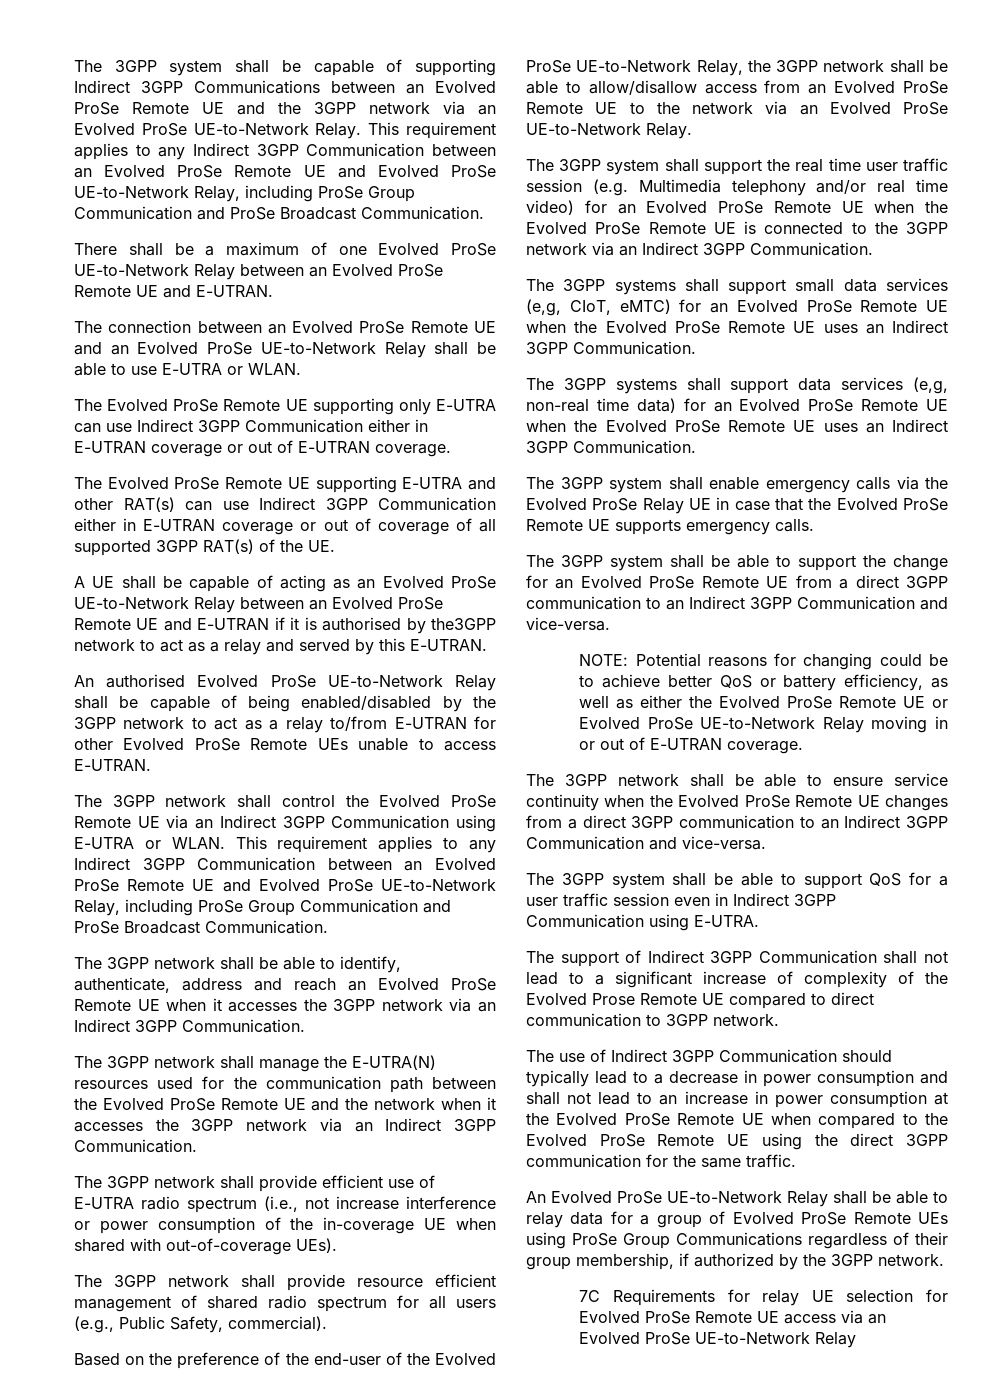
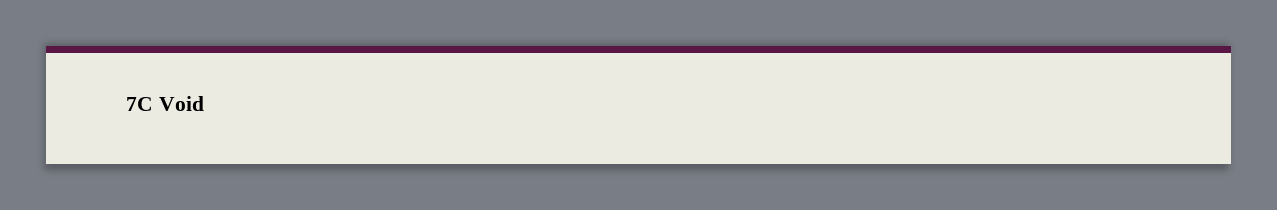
[74,59,497,76] [74,80,496,94] [74,101,496,115] [74,122,496,139] [74,143,496,160] [74,165,497,178] [74,185,415,202] [74,206,484,220] [74,242,496,256] [74,264,443,280] [74,285,273,298] [74,320,496,334] [74,342,497,358] [74,363,301,376] [74,398,496,415] [74,419,428,433] [74,440,451,457] [74,476,497,493] [74,497,496,512] [74,518,496,535] [74,539,335,556] [74,575,497,592] [74,597,443,613] [74,617,497,634] [74,638,487,655] [74,674,496,691] [74,695,496,712] [74,716,497,733] [74,738,496,751] [74,759,151,771] [74,795,497,808] [74,815,496,832] [74,836,496,853] [74,857,496,871] [74,879,496,892] [74,899,451,916] [74,920,328,934] [74,956,401,973] [74,977,496,993] [74,998,496,1012] [74,1019,305,1033] [74,1055,436,1072] [74,1076,496,1093] [74,1097,497,1111] [74,1118,497,1132] [74,1139,197,1153] [74,1175,435,1192] [74,1196,496,1213] [74,1217,496,1234] [74,1238,337,1255] [74,1274,496,1291] [74,1295,496,1312] [74,1316,327,1333] [74,1352,496,1369] [526,60,948,76] [526,80,948,95] [526,101,948,115] [526,123,692,139] [526,158,948,175] [526,179,948,196] [526,200,948,215] [526,221,948,235] [526,242,873,256] [526,278,948,295] [526,299,948,316] [526,320,948,334] [526,341,696,355] [526,377,948,394] [526,398,948,413] [526,419,948,433] [526,440,696,454] [526,476,948,493] [526,497,948,514] [526,519,814,535] [526,555,948,571] [526,575,948,589] [526,596,948,610] [526,617,610,631] [579,653,948,670] [579,674,948,691] [579,695,948,709] [579,716,948,733] [579,737,804,754] [526,773,948,787] [526,794,948,811] [526,815,948,829] [526,836,766,850] [526,872,949,889] [526,893,836,907] [526,914,759,931] [526,950,948,967] [526,971,948,988] [526,992,874,1009] [526,1013,779,1027] [526,1049,892,1063] [526,1070,948,1087] [526,1091,948,1108] [526,1113,948,1129] [526,1133,948,1150] [526,1154,796,1168] [526,1191,948,1207] [526,1211,948,1228] [526,1232,948,1249] [526,1253,944,1270] [579,1289,948,1306] [579,1310,887,1324] [579,1332,857,1348] The 3GPP system shall be capable of supporting Indirect 3GPP Communications between an Evolved ProSe Remote UE and the 3GPP network via an Evolved ProSe UE-to-Network Relay. This requirement applies to any Indirect 3GPP Communication between an Evolved ProSe Remote UE and Evolved ProSe UE-to-Network Relay, including ProSe Group Communication and ProSe Broadcast Communication. // There shall be a maximum of one Evolved ProSe UE-to-Network Relay between an Evolved ProSe Remote UE and E-UTRAN. // The connection between an Evolved ProSe Remote UE and an Evolved ProSe UE-to-Network Relay shall be able to use E-UTRA or WLAN. // The Evolved ProSe Remote UE supporting only E-UTRA can use Indirect 3GPP Communication either in E-UTRAN coverage or out of E-UTRAN coverage. // The Evolved ProSe Remote UE supporting E-UTRA and other RAT(s) can use Indirect 3GPP Communication either in E-UTRAN coverage or out of coverage of all supported 3GPP RAT(s) of the UE. // A UE shall be capable of acting as an Evolved ProSe UE-to-Network Relay between an Evolved ProSe Remote UE and E-UTRAN if it is authorised by the3GPP network to act as a relay and served by this E-UTRAN. // An authorised Evolved ProSe UE-to-Network Relay shall be capable of being enabled/disabled by the 3GPP network to act as a relay to/from E-UTRAN for other Evolved ProSe Remote UEs unable to access E-UTRAN. // The 3GPP network shall control the Evolved ProSe Remote UE via an Indirect 3GPP Communication using E-UTRA or WLAN. This requirement applies to any Indirect 3GPP Communication between an Evolved ProSe Remote UE and Evolved ProSe UE-to-Network Relay, including ProSe Group Communication and ProSe Broadcast Communication. // The 3GPP network shall be able to identify, authenticate, address and reach an Evolved ProSe Remote UE when it accesses the 3GPP network via an Indirect 3GPP Communication. // The 3GPP network shall manage the E-UTRA(N) resources used for the communication path between the Evolved ProSe Remote UE and the network when it accesses the 3GPP network via an Indirect 3GPP Communication. // The 3GPP network shall provide efficient use of E-UTRA radio spectrum (i.e., not increase interference or power consumption of the in-coverage UE when shared with out-of-coverage UEs). // The 3GPP network shall provide resource efficient management of shared radio spectrum for all users (e.g., Public Safety, commercial). // Based on the preference of the end-user of the Evolved ProSe UE-to-Network Relay, the 3GPP network shall be able to allow/disallow access from an Evolved ProSe Remote UE to the network via an Evolved ProSe UE-to-Network Relay. // The 3GPP system shall support the real time user traffic session (e.g. Multimedia telephony and/or real time video) for an Evolved ProSe Remote UE when the Evolved ProSe Remote UE is connected to the 3GPP network via an Indirect 3GPP Communication. // The 3GPP systems shall support small data services (e,g, CIoT, eMTC) for an Evolved ProSe Remote UE when the Evolved ProSe Remote UE uses an Indirect 3GPP Communication. // The 3GPP systems shall support data services (e,g, non-real time data) for an Evolved ProSe Remote UE when the Evolved ProSe Remote UE uses an Indirect 3GPP Communication. // The 3GPP system shall enable emergency calls via the Evolved ProSe Relay UE in case that the Evolved ProSe Remote UE supports emergency calls. // The 3GPP system shall be able to support the change for an Evolved ProSe Remote UE from a direct 3GPP communication to an Indirect 3GPP Communication and vice-versa. // NOTE: Potential reasons for changing could be to achieve better QoS or battery efficiency, as well as either the Evolved ProSe Remote UE or Evolved ProSe UE-to-Network Relay moving in or out of E-UTRAN coverage. // The 3GPP network shall be able to ensure service continuity when the Evolved ProSe Remote UE changes from a direct 3GPP communication to an Indirect 3GPP Communication and vice-versa. // The 3GPP system shall be able to support QoS for a user traffic session even in Indirect 3GPP Communication using E-UTRA. // The support of Indirect 3GPP Communication shall not lead to a significant increase of complexity of the Evolved Prose Remote UE compared to direct communication to 3GPP network. // The use of Indirect 3GPP Communication should typically lead to a decrease in power consumption and shall not lead to an increase in power consumption at the Evolved ProSe Remote UE when compared to the Evolved ProSe Remote UE using the direct 3GPP communication for the same traffic. // An Evolved ProSe UE-to-Network Relay shall be able to relay data for a group of Evolved ProSe Remote UEs using ProSe Group Communications regardless of their group membership, if authorized by the 3GPP network. // 7C Requirements for relay UE selection for Evolved ProSe Remote UE access via an Evolved ProSe UE-to-Network Relay -> [126,96,204,111] 7C Void

